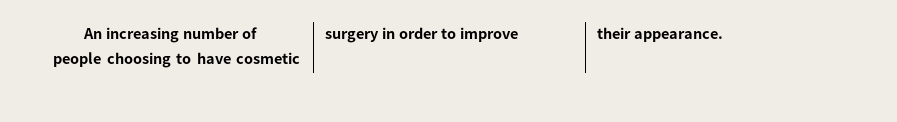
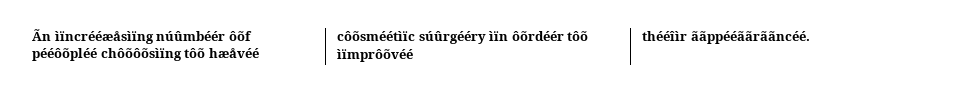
[83,27,258,43] [53,52,300,68] [325,27,518,43] [597,27,723,42] An increasing number of people choosing to have cosmetic surgery in order to improve // their appearance. -> [32,29,252,44] [32,48,259,61] [337,31,589,44] [336,49,413,62] [642,31,810,44] Ãn ìïncrééæåsìïng núûmbéér ôõf pééôõpléé chôõôõsìïng tôõ hæåvéé côõsméétìïc súûrgééry ìïn ôõrdéér tôõ ìïmprôõvéé // thééîìr ããppééããrããncéé.

